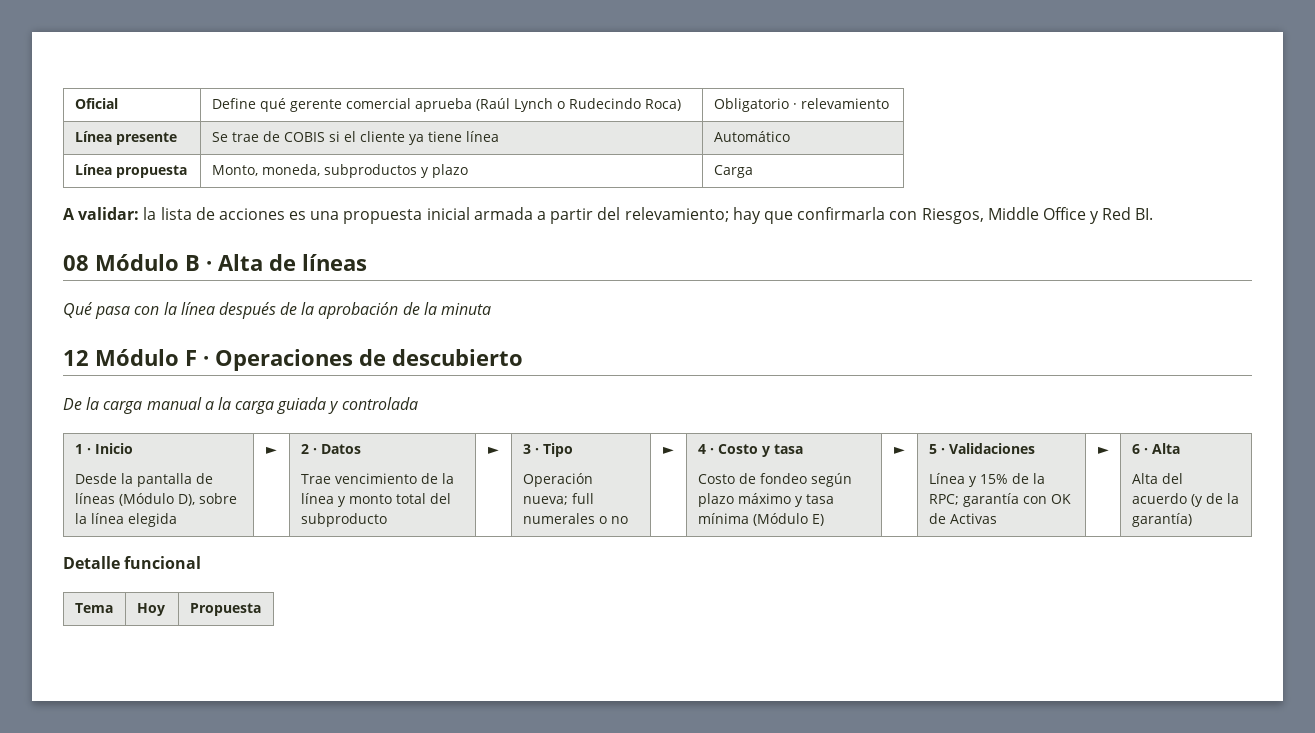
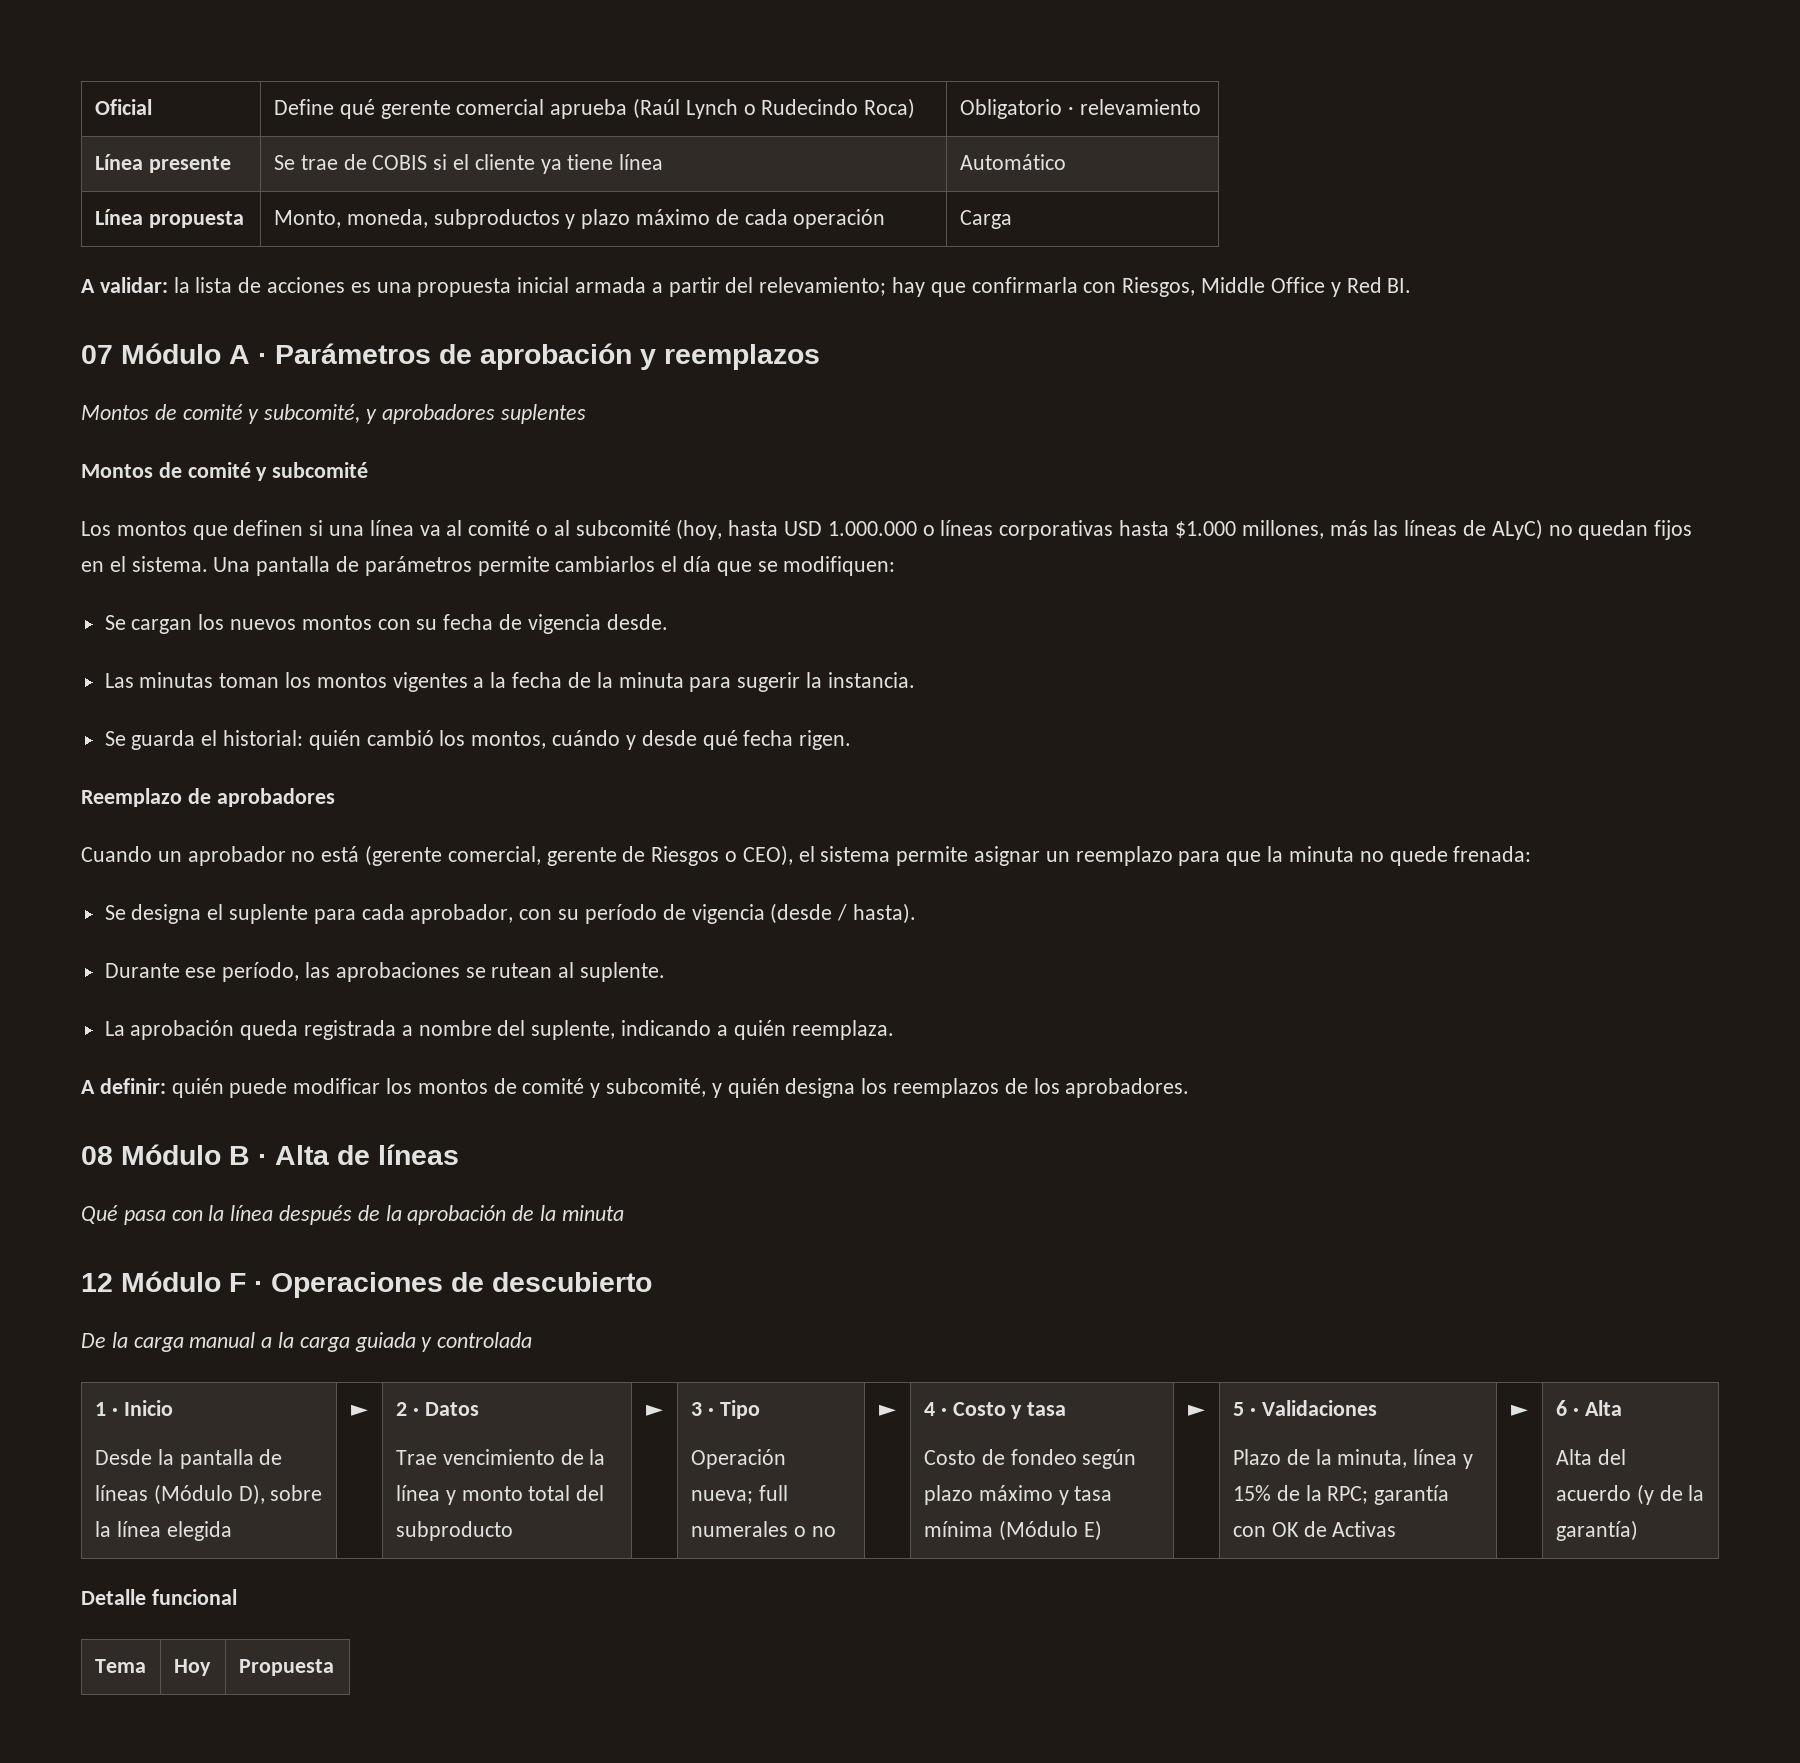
(468, 171) none -> [635,209,886,229] máximo de cada operación
(1154, 214) none -> [81,343,820,370] [81,404,586,424] [81,462,369,481] [81,519,1693,540] [81,556,896,576] [104,614,668,634] [104,672,915,692] [104,730,852,750] [81,788,335,807] [81,845,1532,866] [104,903,916,924] [104,962,666,982] [104,1020,894,1040] [81,1078,1190,1098] // 07 Módulo A · Parámetros de aprobación y reemplazos // Montos de comité y subcomité, y aprobadores suplentes // Montos de comité y subcomité // Los montos que definen si una línea va al comité o al subcomité (hoy, hasta USD 1.000.000 o líneas corporativas hasta $1.000 millones, más las líneas de ALyC) no quedan fijos en el sistema. Una pantalla de parámetros permite cambiarlos el día que se modifiquen: // Se cargan los nuevos montos con su fecha de vigencia desde. // Las minutas toman los montos vigentes a la fecha de la minuta para sugerir la instancia. // Se guarda el historial: quién cambió los montos, cuándo y desde qué fecha rigen. // Reemplazo de aprobadores // Cuando un aprobador no está (gerente comercial, gerente de Riesgos o CEO), el sistema permite asignar un reemplazo para que la minuta no quede frenada: // Se designa el suplente para cada aprobador, con su período de vigencia (desde / hasta). // Durante ese período, las aprobaciones se rutean al suplente. // La aprobación queda registrada a nombre del suplente, indicando a quién reemplaza. // A definir: quién puede modificar los montos de comité y subcomité, y quién designa los reemplazos de los aprobadores.
[928,473,965,484] Línea -> [1232,1449,1458,1468] Plazo de la minuta, línea

